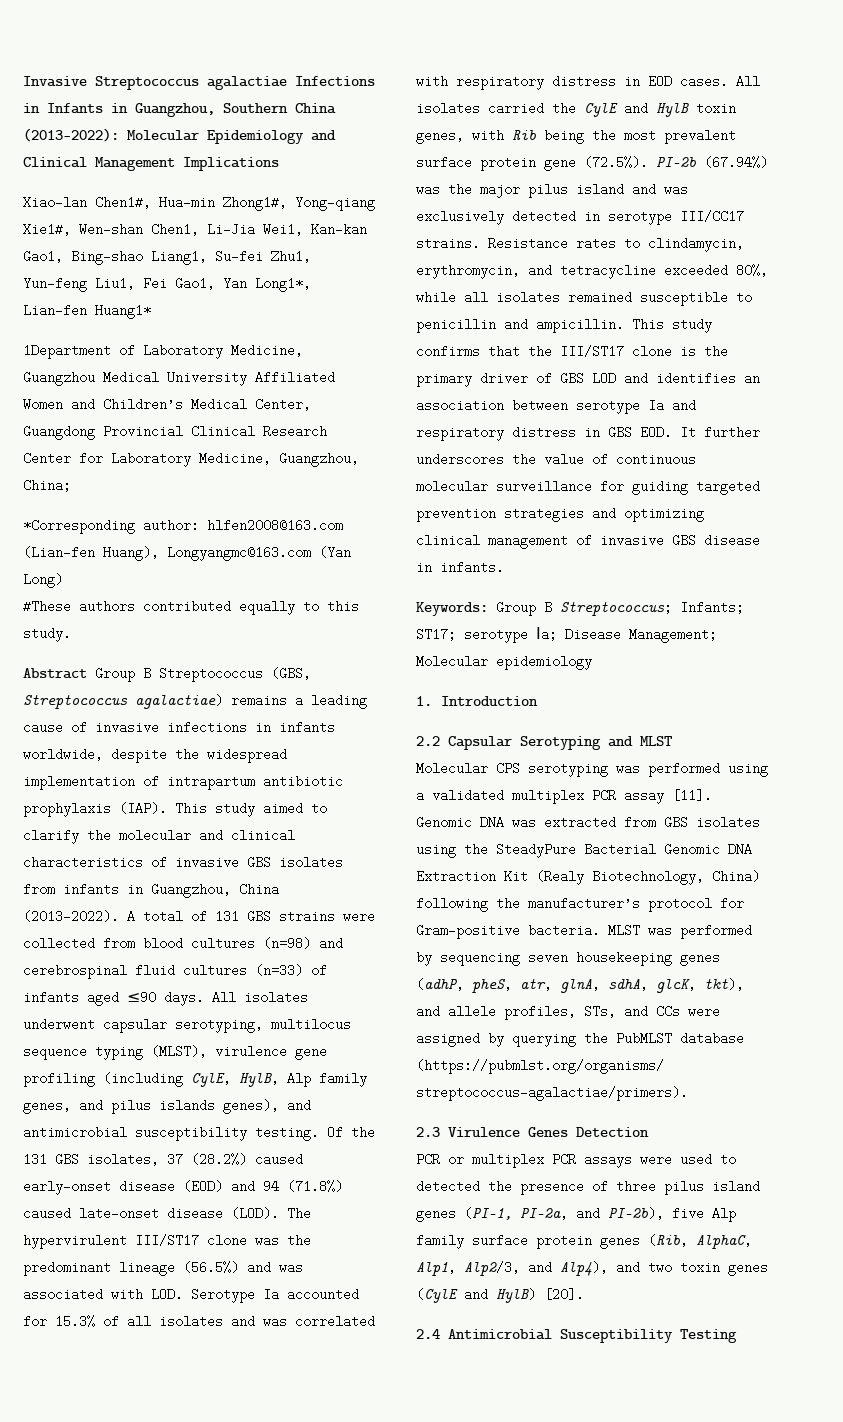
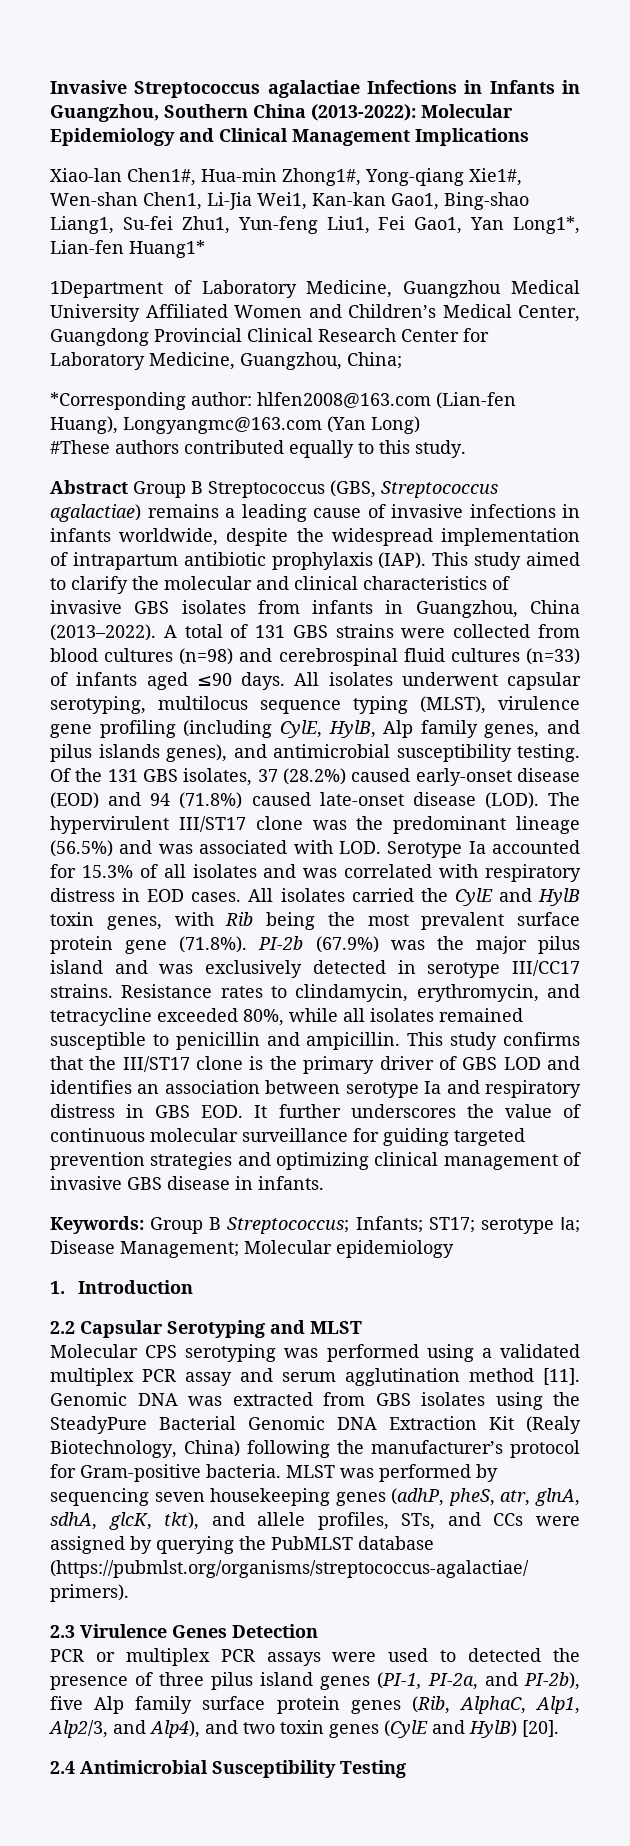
[584,156,768,169] (72.5%). PI-2b (67.94%) -> [179,936,379,953] (71.8%). PI-2b (67.9%)
(664, 796) none -> [240,1368,534,1386] and serum agglutination method

